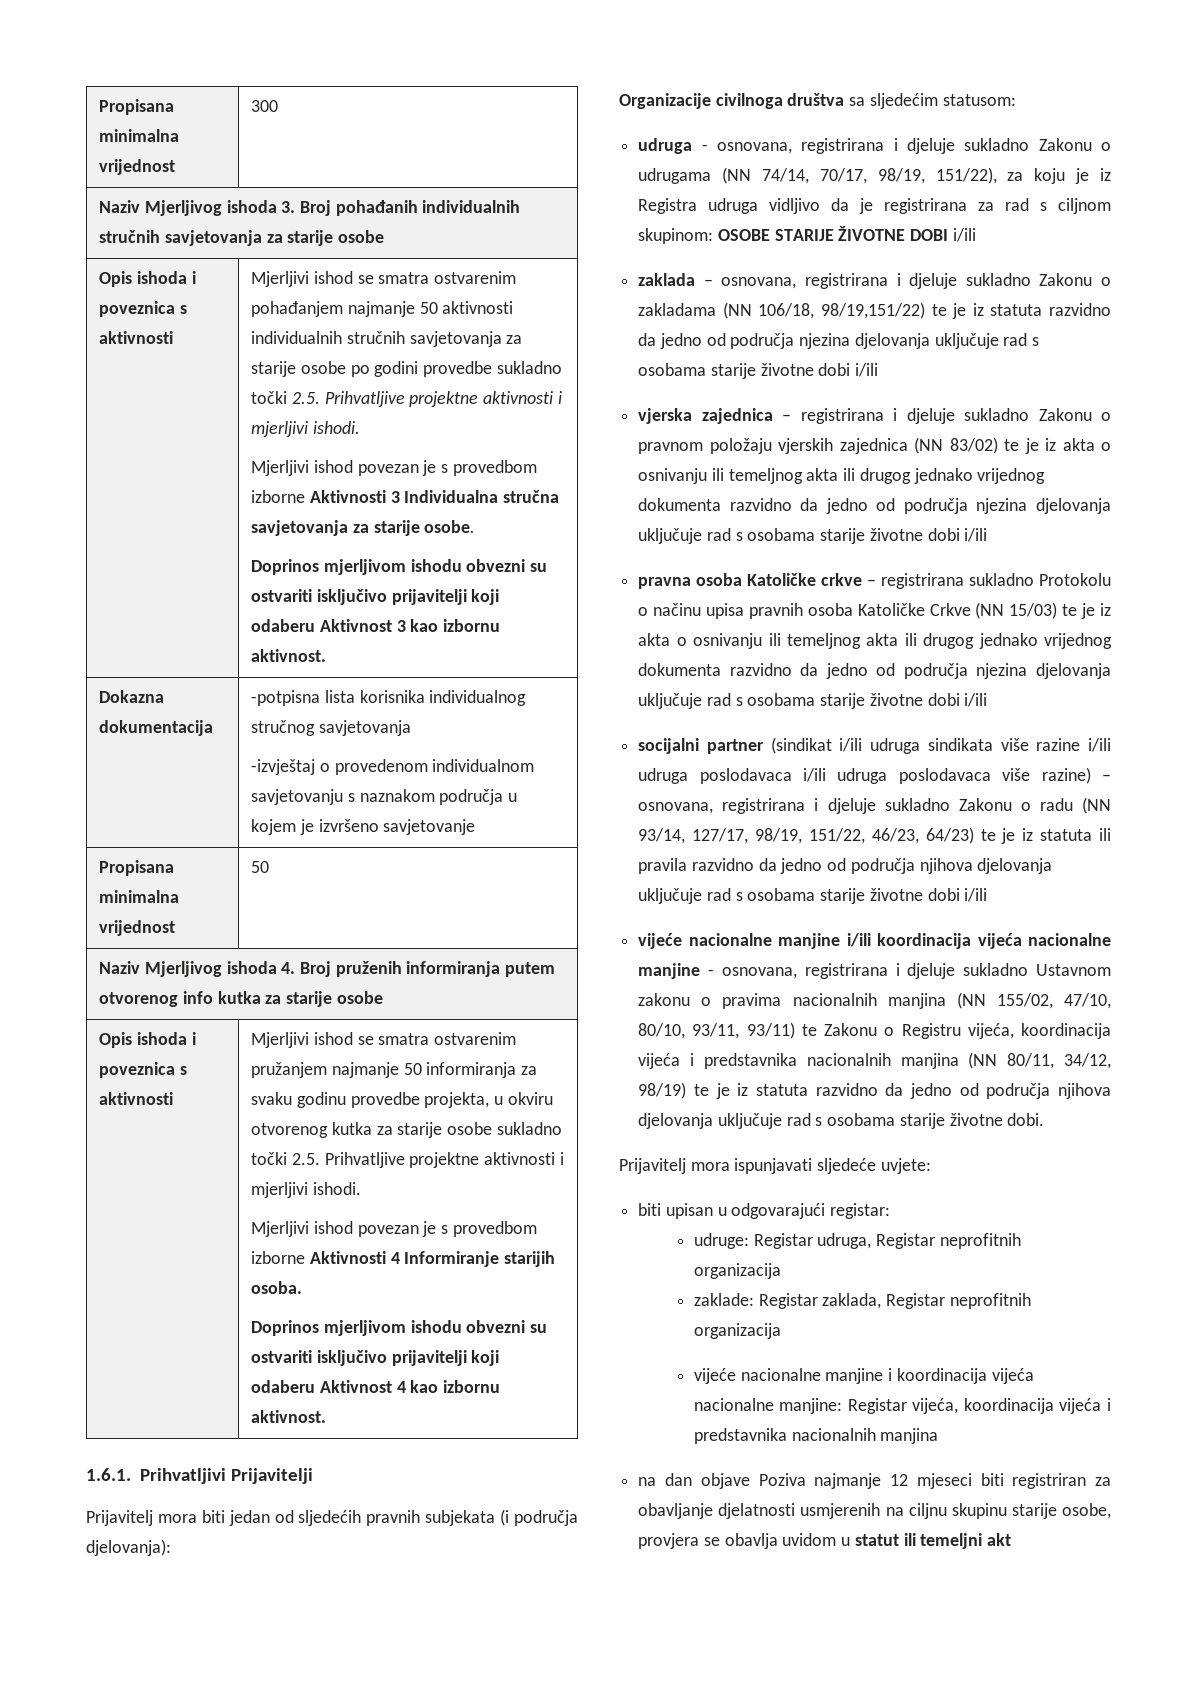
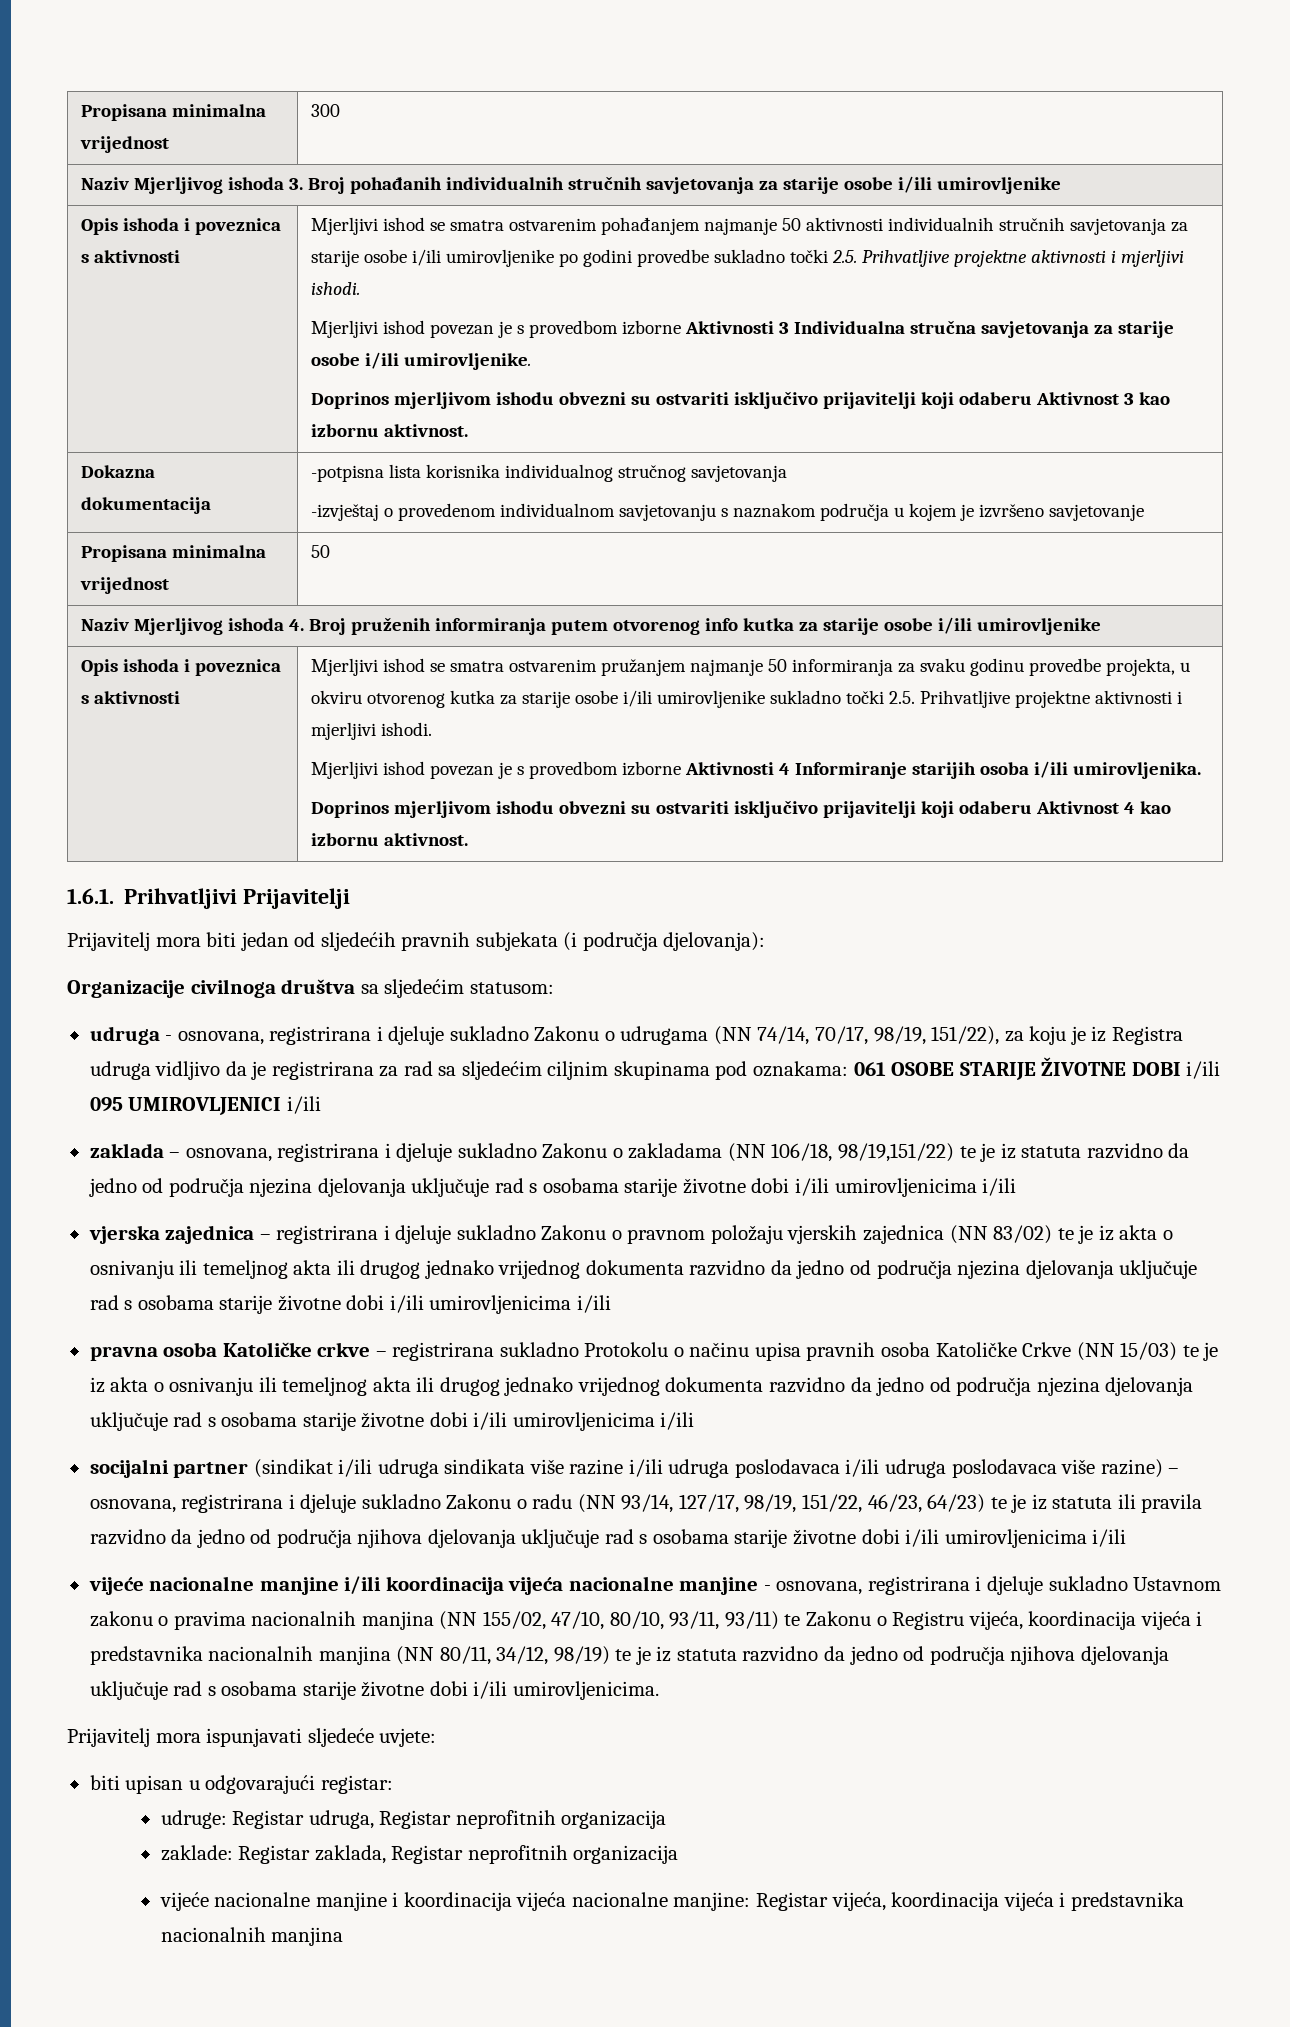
(384, 236) none -> [898,176,1062,194] i/ili umirovljenike
(346, 367) none -> [412,249,555,267] i/ili umirovljenike
[424,520,476,533] osobe. -> [311,352,532,370] osobe i/ili umirovljenike.
(383, 997) none -> [938,617,1102,635] i/ili umirovljenike
(492, 1128) none -> [623,690,766,708] i/ili umirovljenike
[251,1281,303,1294] osoba. -> [980,761,1202,779] osoba i/ili umirovljenika.
[1040,198,1111,214] [638,228,714,244] s ciljnom skupinom: -> [438,1061,886,1080] sa sljedećim ciljnim skupinama pod oznakama: 061
(976, 235) none -> [89,1096,321,1115] 095 UMIROVLJENICI i/ili
(879, 370) none -> [834,1178,1017,1197] umirovljenicima i/ili
(988, 535) none -> [429,1295,611,1314] umirovljenicima i/ili
(988, 700) none -> [512,1412,695,1431] umirovljenicima i/ili
(988, 895) none -> [944,1529,1127,1548] umirovljenicima i/ili
[1007,1113,1045,1126] dobi. -> [429,1681,659,1700] dobi i/ili umirovljenicima.
[638,1473,1111,1489] [638,1503,1111,1519] [638,1533,1012,1549] // na dan objave Poziva najmanje 12 mjeseci biti registriran za obavljanje djelatnosti usmjerenih na ciljnu skupinu starije osobe, provjera se obavlja uvidom u statut ili temeljni akt -> (344, 1936) none

